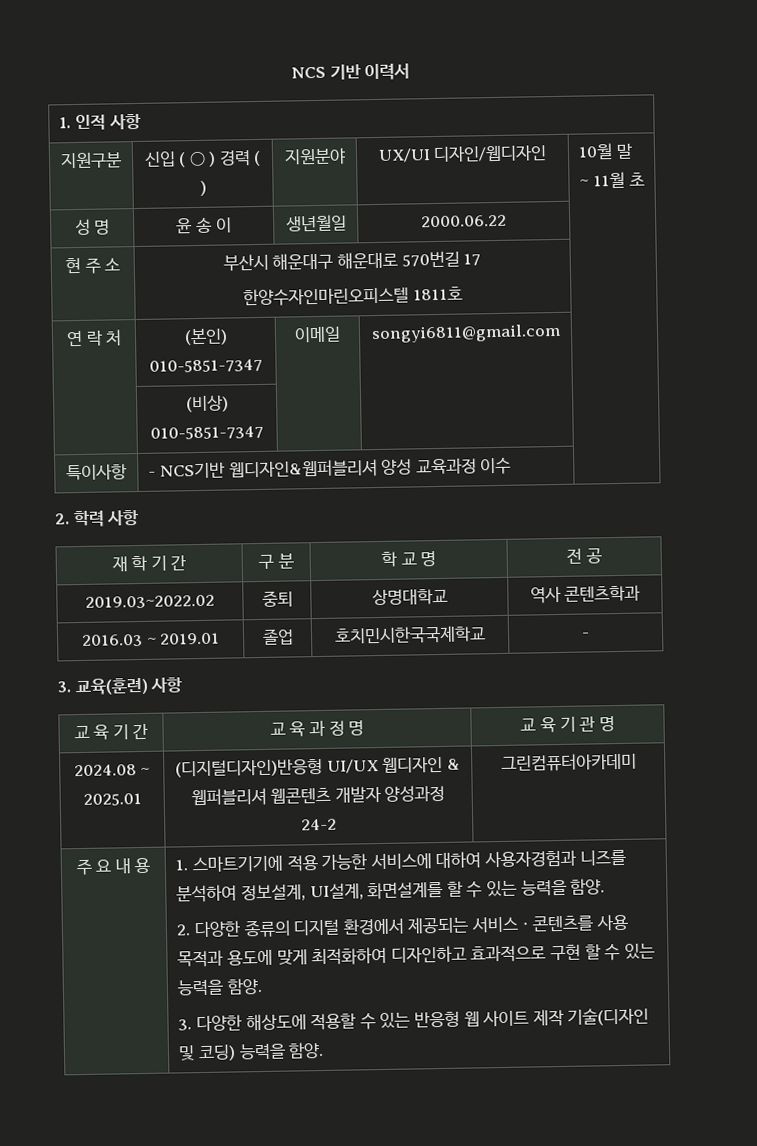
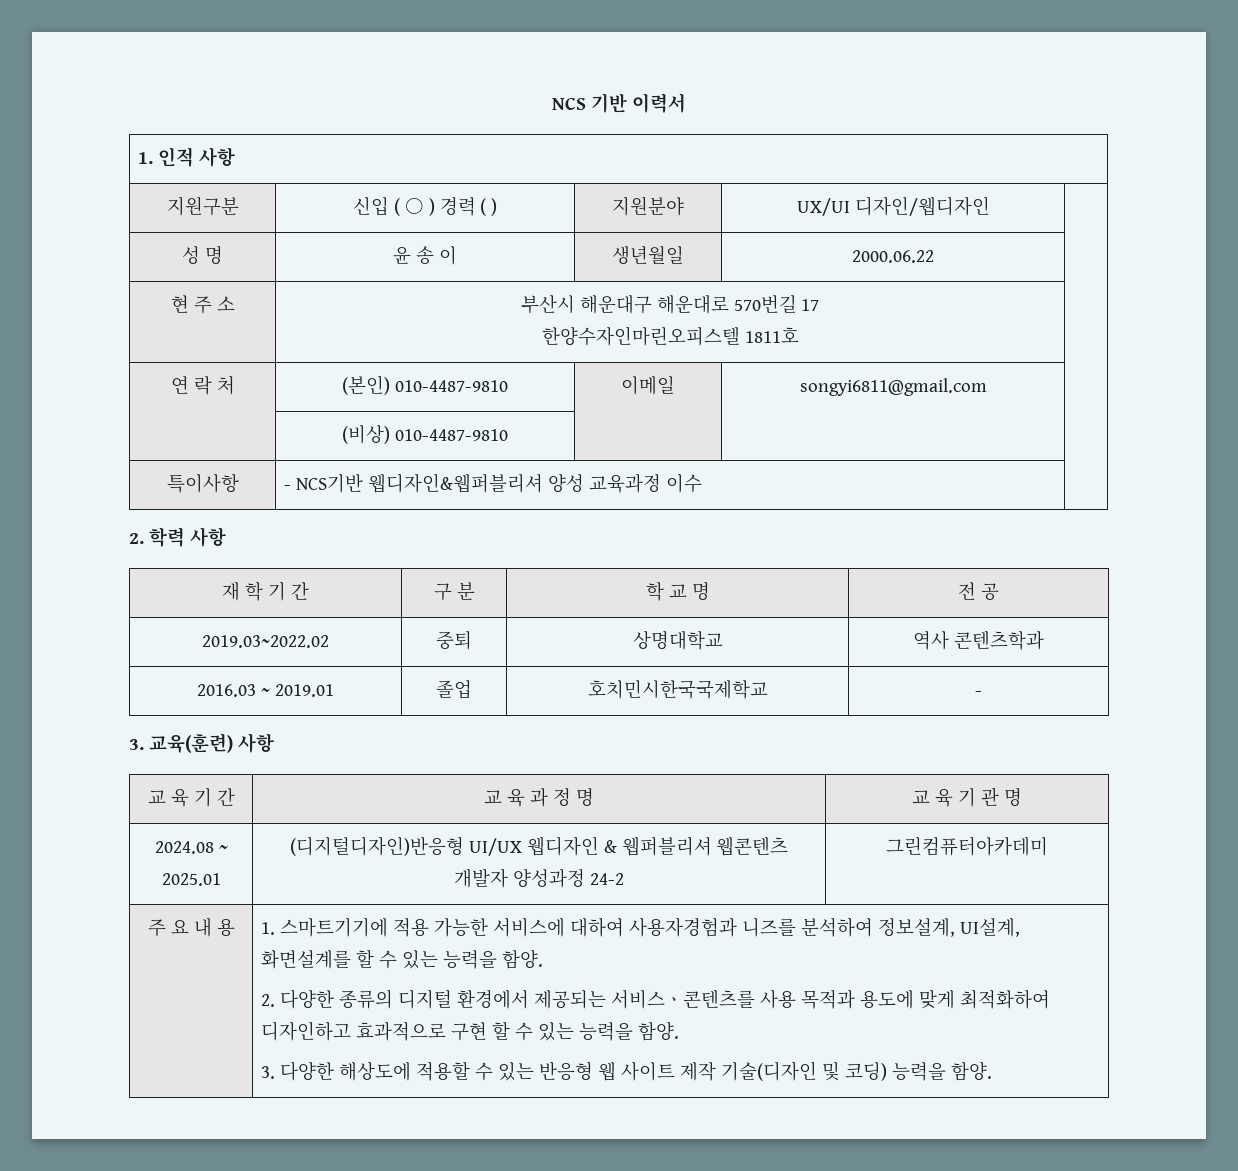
[578,143,633,160] [579,171,645,189] 10월 말 ~ 11월 초 -> (990, 206) none
[149,358,263,373] 010-5851-7347 -> [394,380,508,392] 010-4487-9810
[150,425,264,440] 010-5851-7347 -> [394,429,508,441] 010-4487-9810

